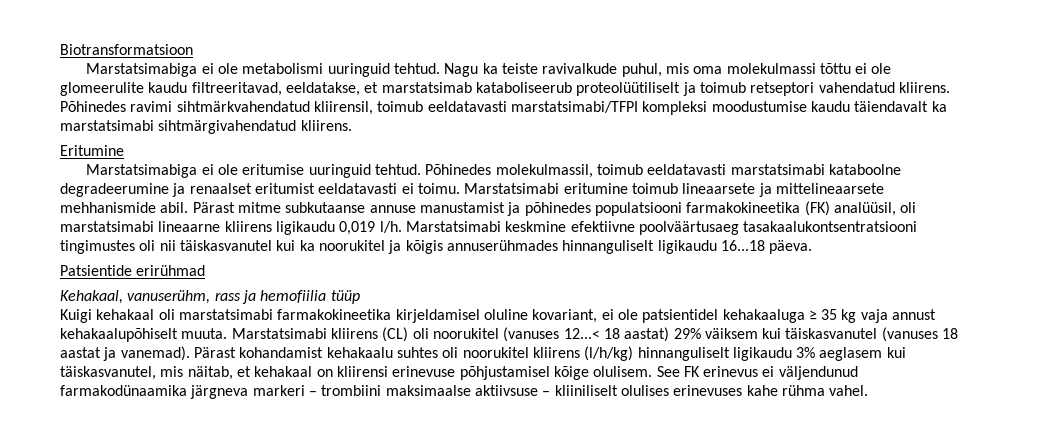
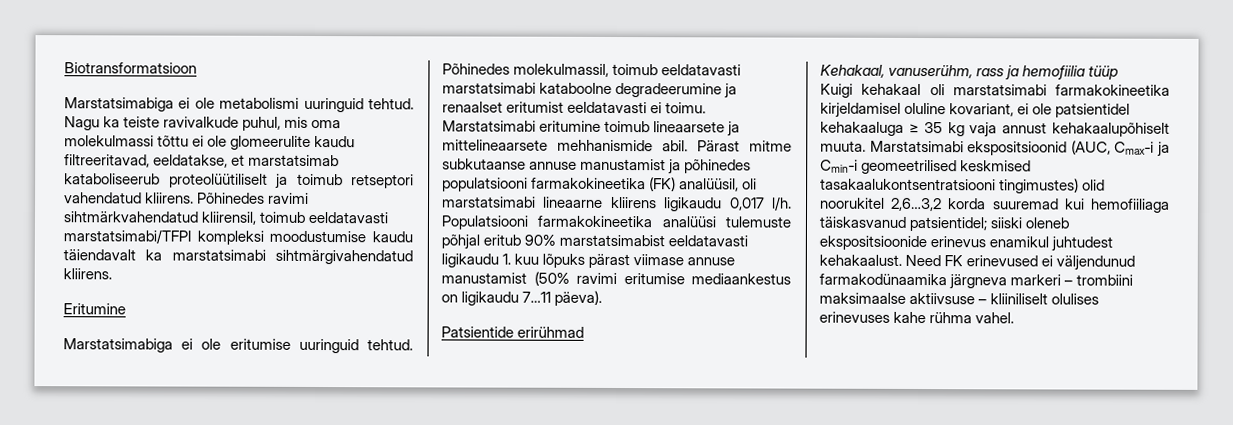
[339,221,918,235] [60,240,813,254] 0,019 l/h. Marstatsimabi keskmine efektiivne poolväärtusaeg tasakaalukontsentratsiooni tingimustes oli nii täiskasvanutel kui ka noorukitel ja kõigis annuserühmades hinnanguliselt ligikaudu 16...18 päeva. -> [729,196,792,211] [441,215,791,230] [441,234,749,250] [441,253,736,269] [441,271,791,286] [441,290,603,306] 0,017 l/h. Populatsiooni farmakokineetika analüüsi tulemuste põhjal eritub 90% marstatsimabist eeldatavasti ligikaudu 1. kuu lõpuks pärast viimase annuse manustamist (50% ravimi eritumise mediaankestus on ligikaudu 7…11 päeva).
[330,327,959,342] [60,346,906,361] [60,366,759,380] kliirens (CL) oli noorukitel (vanuses 12...< 18 aastat) 29% väiksem kui täiskasvanutel (vanuses 18 aastat ja vanemad). Pärast kohandamist kehakaalu suhtes oli noorukitel kliirens (l/h/kg) hinnanguliselt ligikaudu 3% aeglasem kui täiskasvanutel, mis näitab, et kehakaal on kliirensi erinevuse põhjustamisel kõige olulisem. See FK erinevus -> [967,140,1170,157] [820,159,1032,175] [820,178,1106,194] [820,197,1170,213] [819,216,1070,232] [819,235,1114,252] [819,254,1039,267] ekspositsioonid (AUC, Cmax-i ja Cmin-i geomeetrilised keskmised tasakaalukontsentratsiooni tingimustes) olid noorukitel 2,6…3,2 korda suuremad kui hemofiiliaga täiskasvanud patsientidel; siiski oleneb ekspositsioonide erinevus enamikul juhtudest kehakaalust. Need FK erinevused

